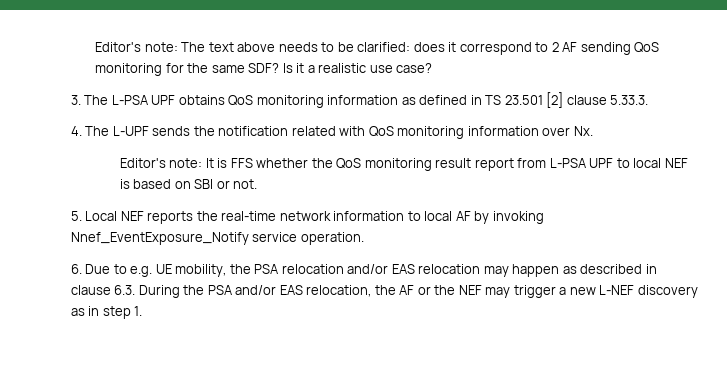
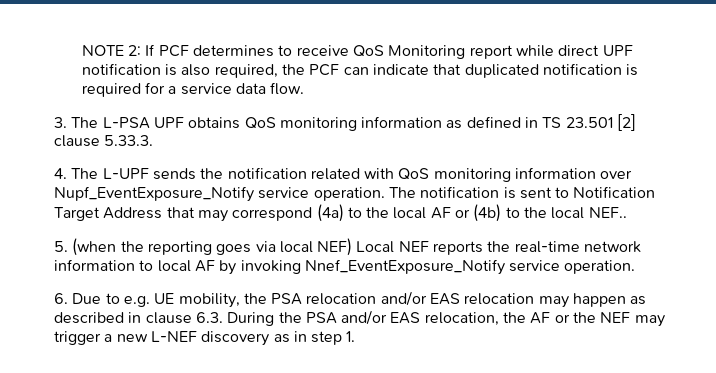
[95,42,660,55] [95,63,433,76] Editor's note: The text above needs to be clarified: does it correspond to 2 AF sending QoS monitoring for the same SDF? Is it a realistic use case? -> [81,44,633,59] [81,63,639,78] [81,82,305,97] NOTE 2: If PCF determines to receive QoS Monitoring report while direct UPF notification is also required, the PCF can indicate that duplicated notification is required for a service data flow.
[573,126,593,136] [119,158,688,171] [119,179,258,189] [70,211,82,221] Nx. // Editor's note: It is FFS whether the QoS monitoring result report from L-PSA UPF to local NEF is based on SBI or not. // 5. -> [53,186,656,202] [53,204,627,222] [53,238,353,256] Nupf_EventExposure_Notify service operation. The notification is sent to Notification Target Address that may correspond (4a) to the local AF or (4b) to the local NEF.. // 5. (when the reporting goes via local NEF)

